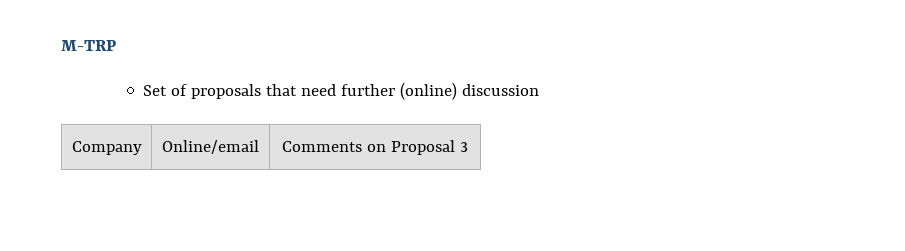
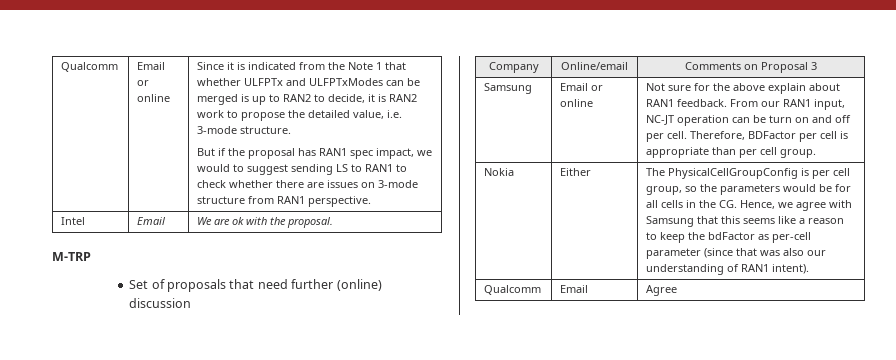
(61, 45) none -> [61,62,119,72] [137,62,166,70] [137,80,150,86] [137,94,171,102] [197,62,407,70] [197,78,421,86] [197,94,418,105] [197,110,403,121] [197,126,292,134] [197,148,433,159] [197,164,408,175] [197,180,419,188] [197,196,372,207] [61,217,86,225] [137,217,167,225] [197,217,334,228] Qualcomm | Email or online | Since it is indicated from the Note 1 that whether ULFPTx and ULFPTxModes can be merged is up to RAN2 to decide, it is RAN2 work to propose the detailed value, i.e. 3-mode structure. // But if the proposal has RAN1 spec impact, we would to suggest sending LS to RAN1 to check whether there are issues on 3-mode structure from RAN1 perspective. // Intel | Email | We are ok with the proposal. //
(468, 147) none -> [484,83,533,94] [560,83,604,91] [560,99,594,107] [646,83,841,94] [646,99,846,110] [646,115,852,126] [646,131,849,142] [646,147,817,158] [484,168,515,176] [560,168,592,176] [646,168,851,179] [646,184,852,195] [646,200,853,211] [646,216,845,227] [646,232,812,243] [646,248,827,259] [646,264,810,275] [484,285,542,295] [560,285,589,293] [646,285,678,296] // Samsung | Email or online | Not sure for the above explain about RAN1 feedback. From our RAN1 input, NC-JT operation can be turn on and off per cell. Therefore, BDFactor per cell is appropriate than per cell group. // Nokia | Either | The PhysicalCellGroupConfig is per cell group, so the parameters would be for all cells in the CG. Hence, we agree with Samsung that this seems like a reason to keep the bdFactor as per-cell parameter (since that was also our understanding of RAN1 intent). // Qualcomm | Email | Agree

